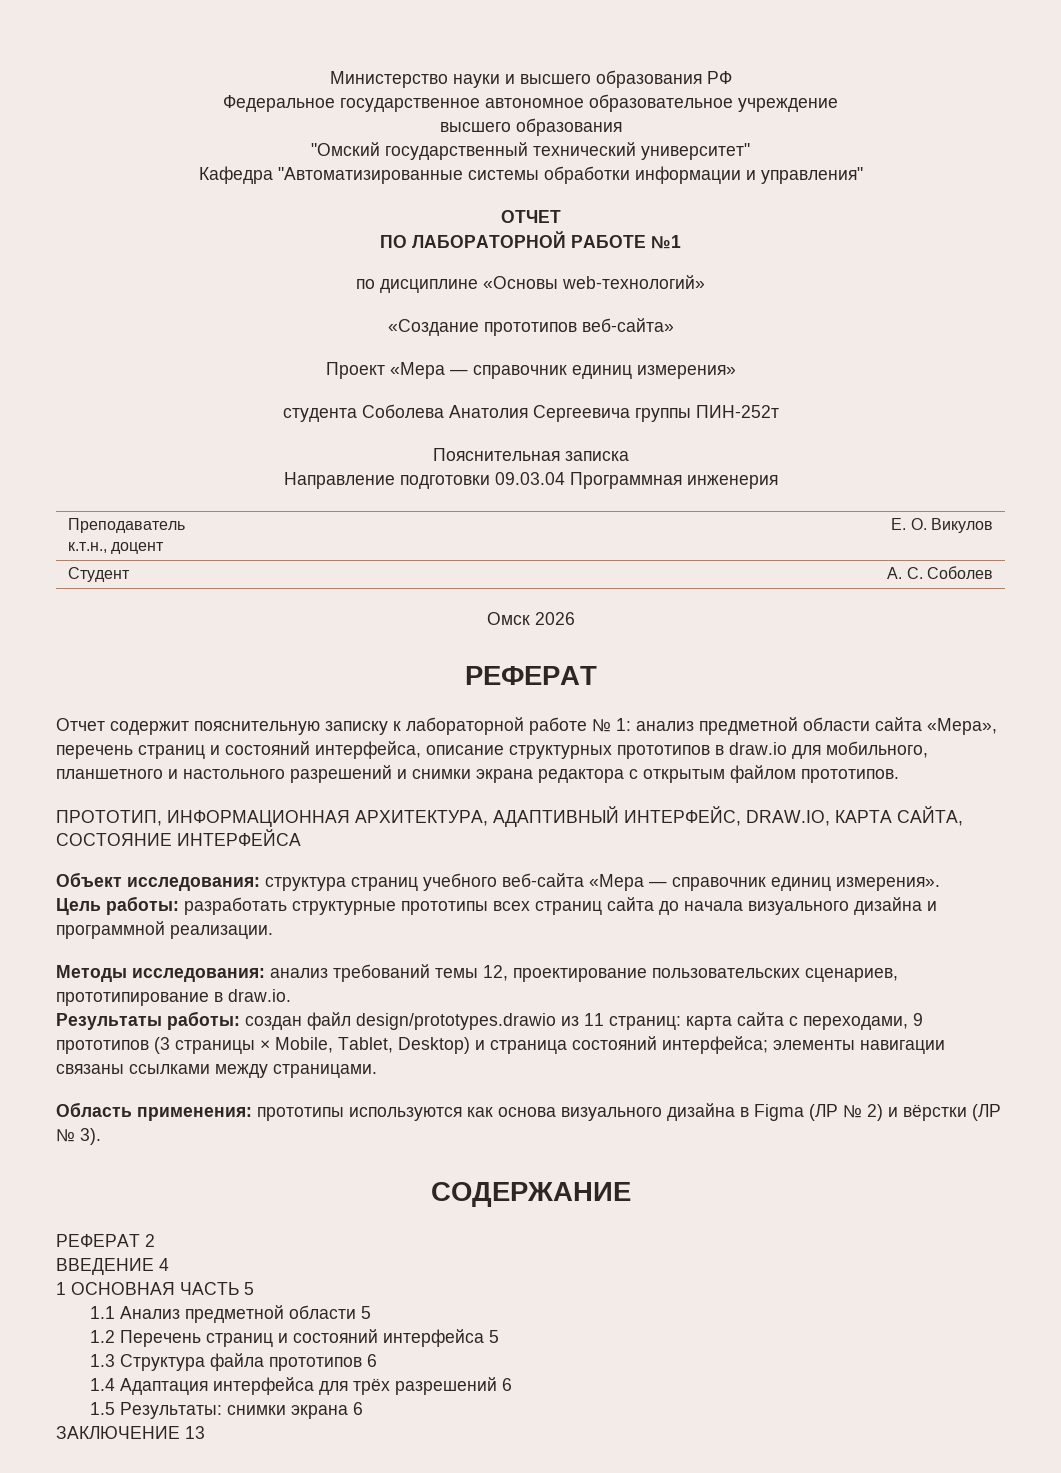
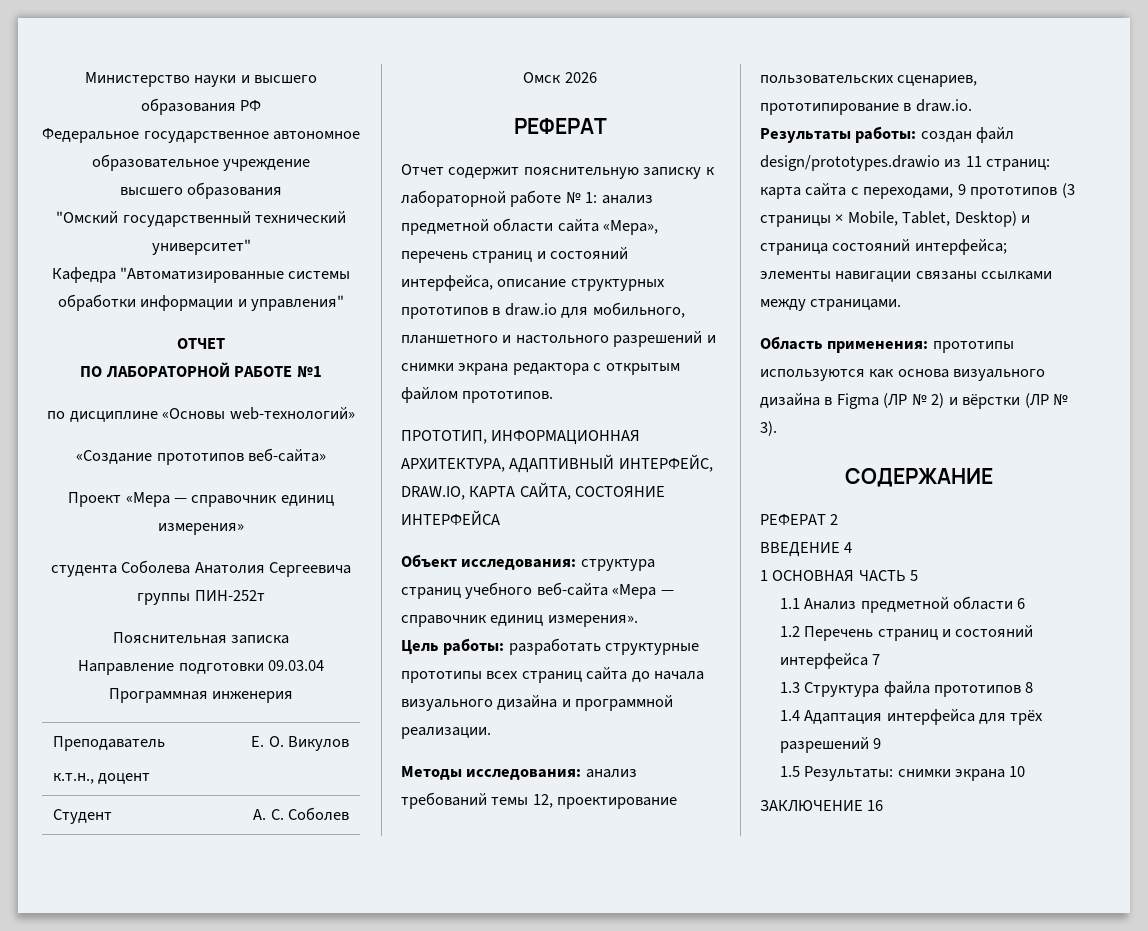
[360,1306,371,1319] 5 -> [1017,598,1026,609] 6
[488,1330,499,1343] 5 -> [872,654,881,665] 7
[366,1354,377,1367] 6 -> [1025,682,1034,693] 8
[501,1378,512,1391] 6 -> [873,738,882,749] 9
[352,1402,363,1415] 6 -> [1009,766,1026,777] 10
[185,1426,205,1439] 13 -> [867,800,884,811] 16

